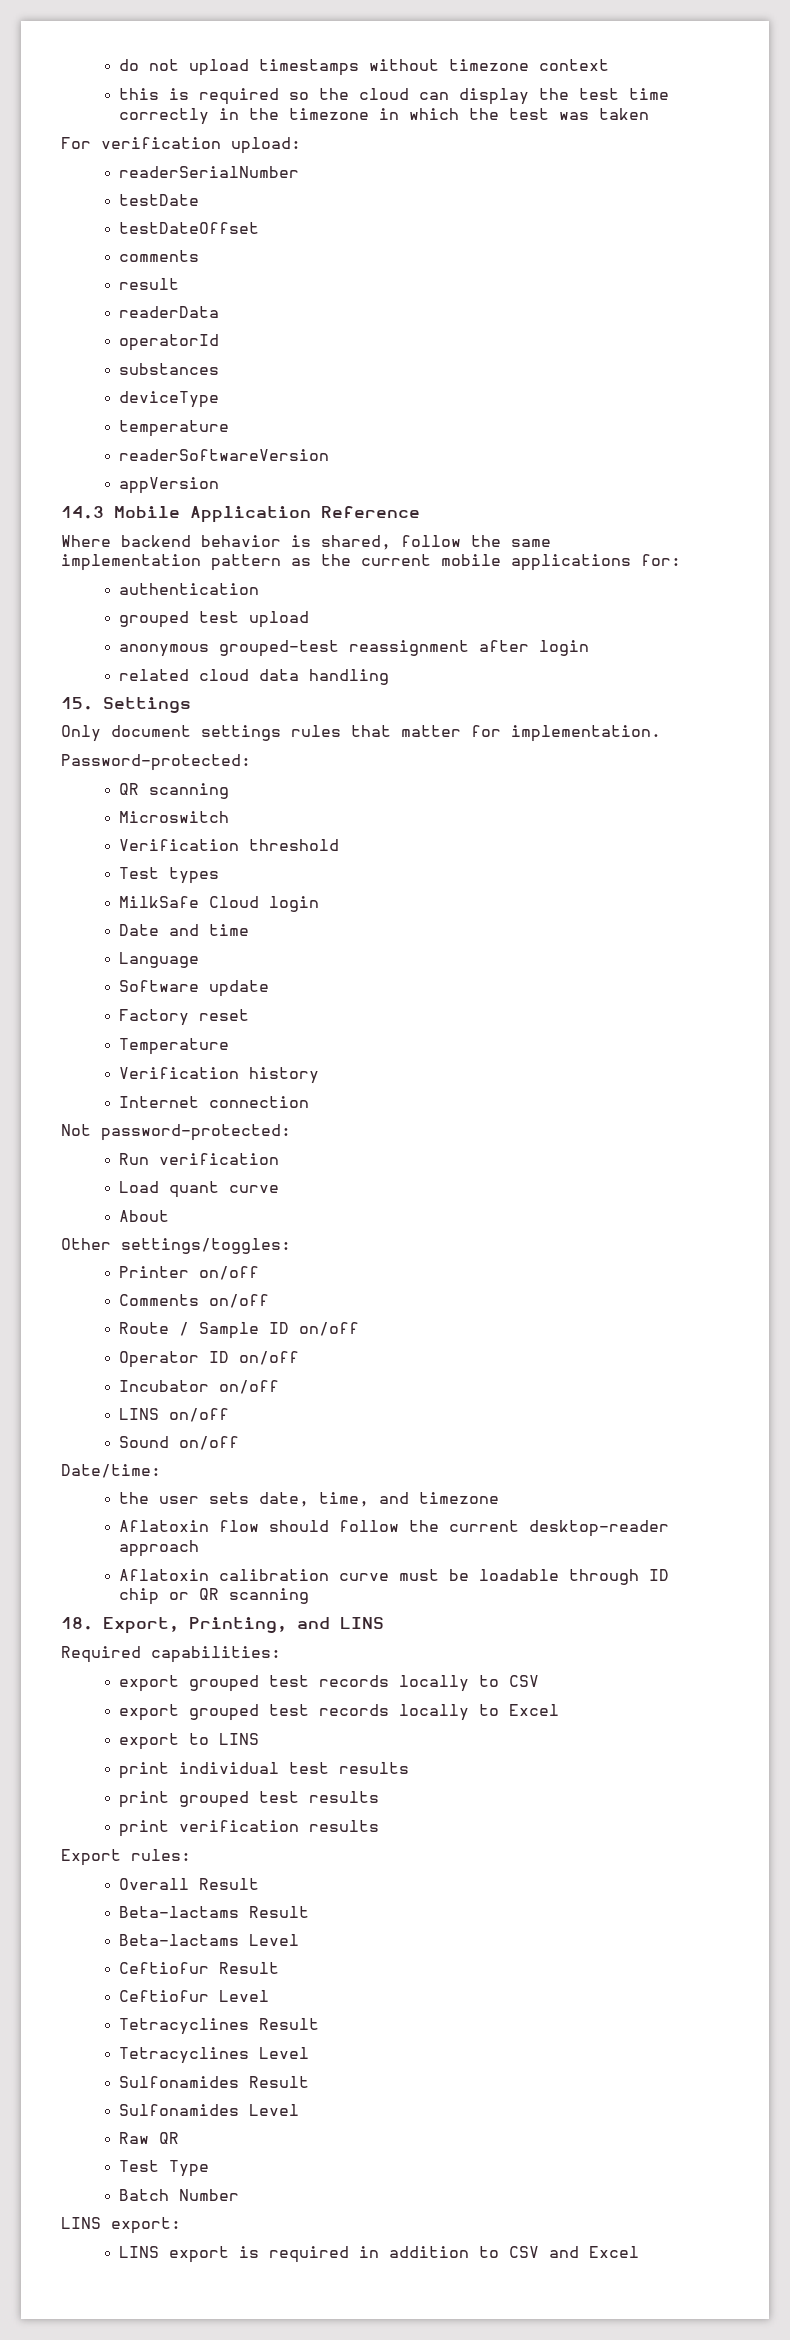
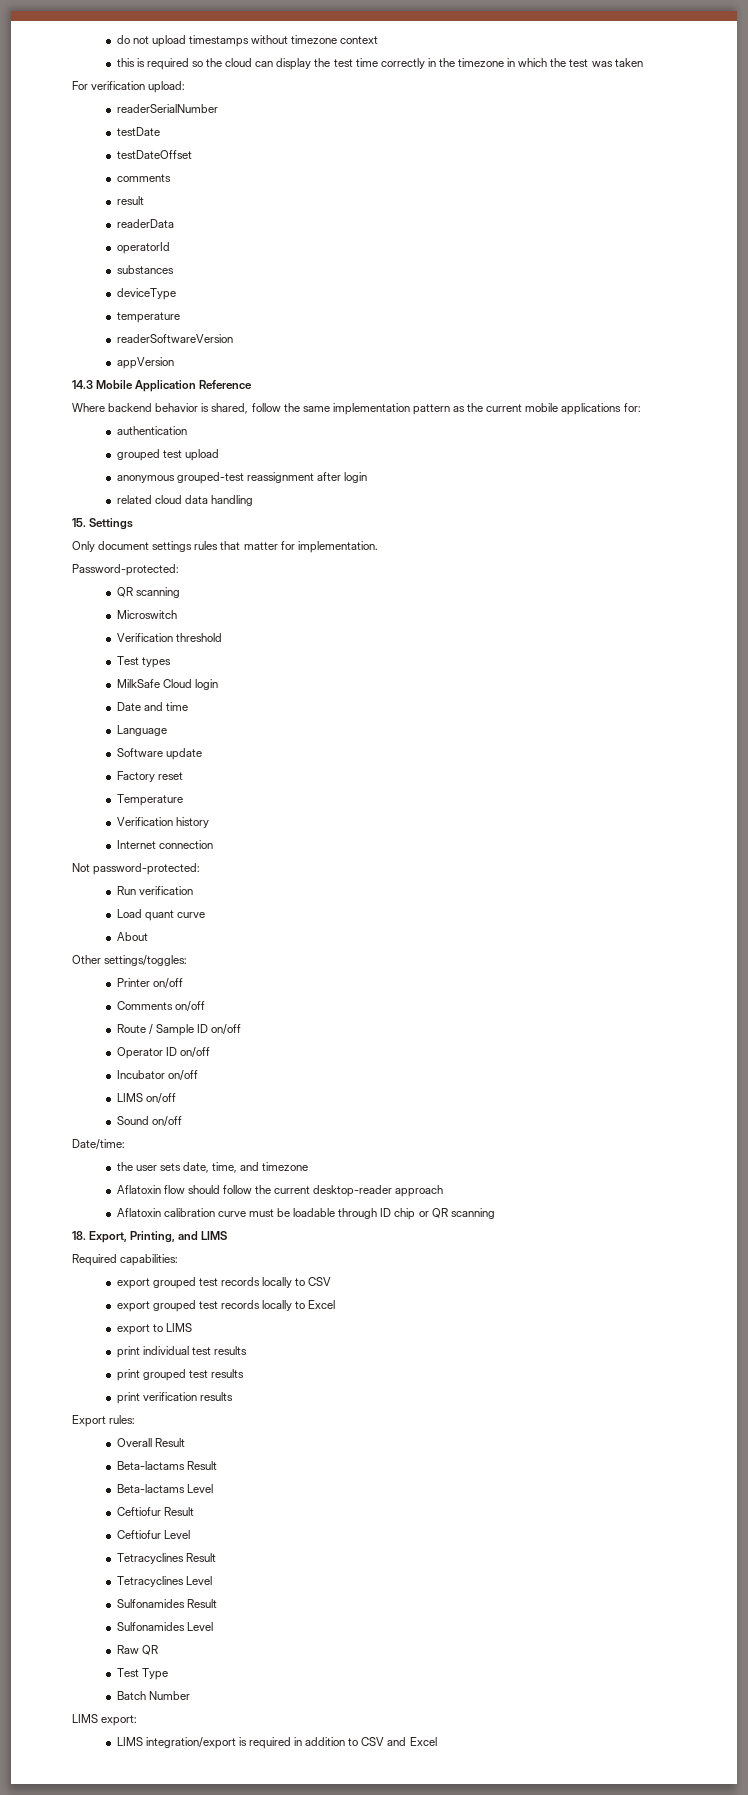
[119,1408,160,1420] LINS -> [116,1093,143,1102] LIMS
[340,1617,384,1629] LINS -> [201,1231,228,1240] LIMS
[219,1733,260,1745] LINS -> [165,1323,192,1332] LIMS
[61,2217,101,2229] LINS -> [72,1714,98,1723] LIMS
[119,2246,230,2263] LINS export -> [116,1737,236,1749] LIMS integration/export

